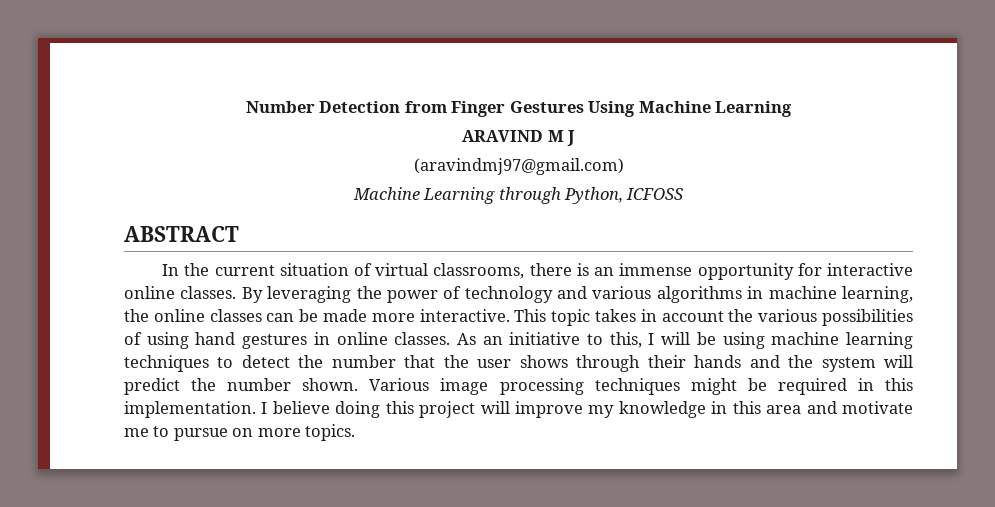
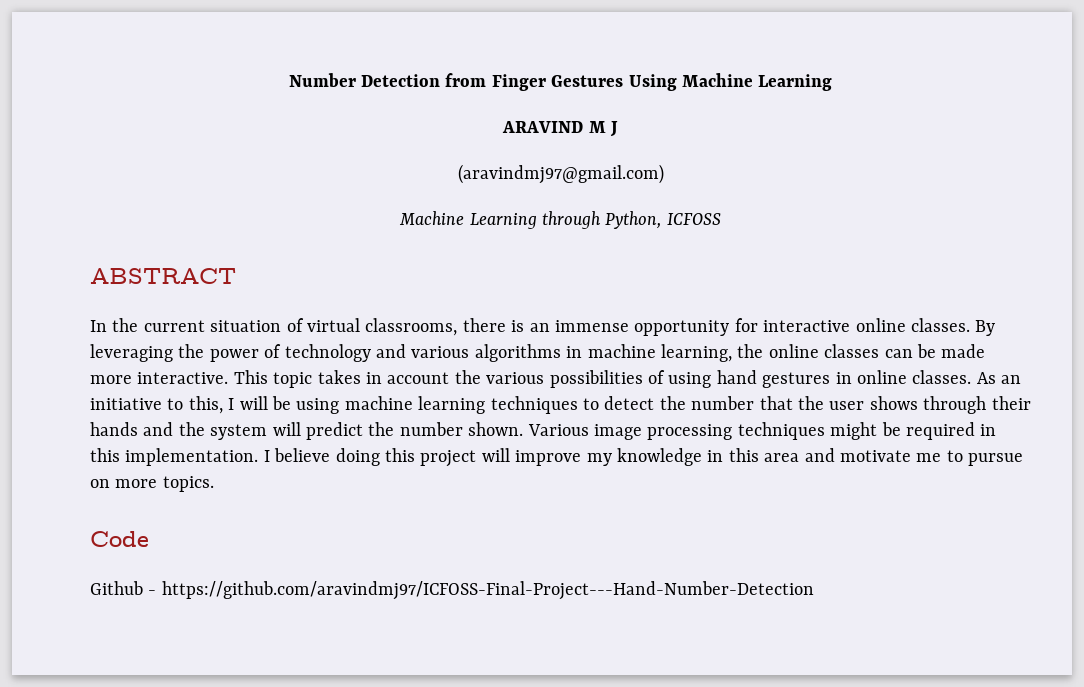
(356, 432) none -> [90,531,149,547] [90,581,814,600] // Code // Github - https://github.com/aravindmj97/ICFOSS-Final-Project---Hand-Number-Detection

